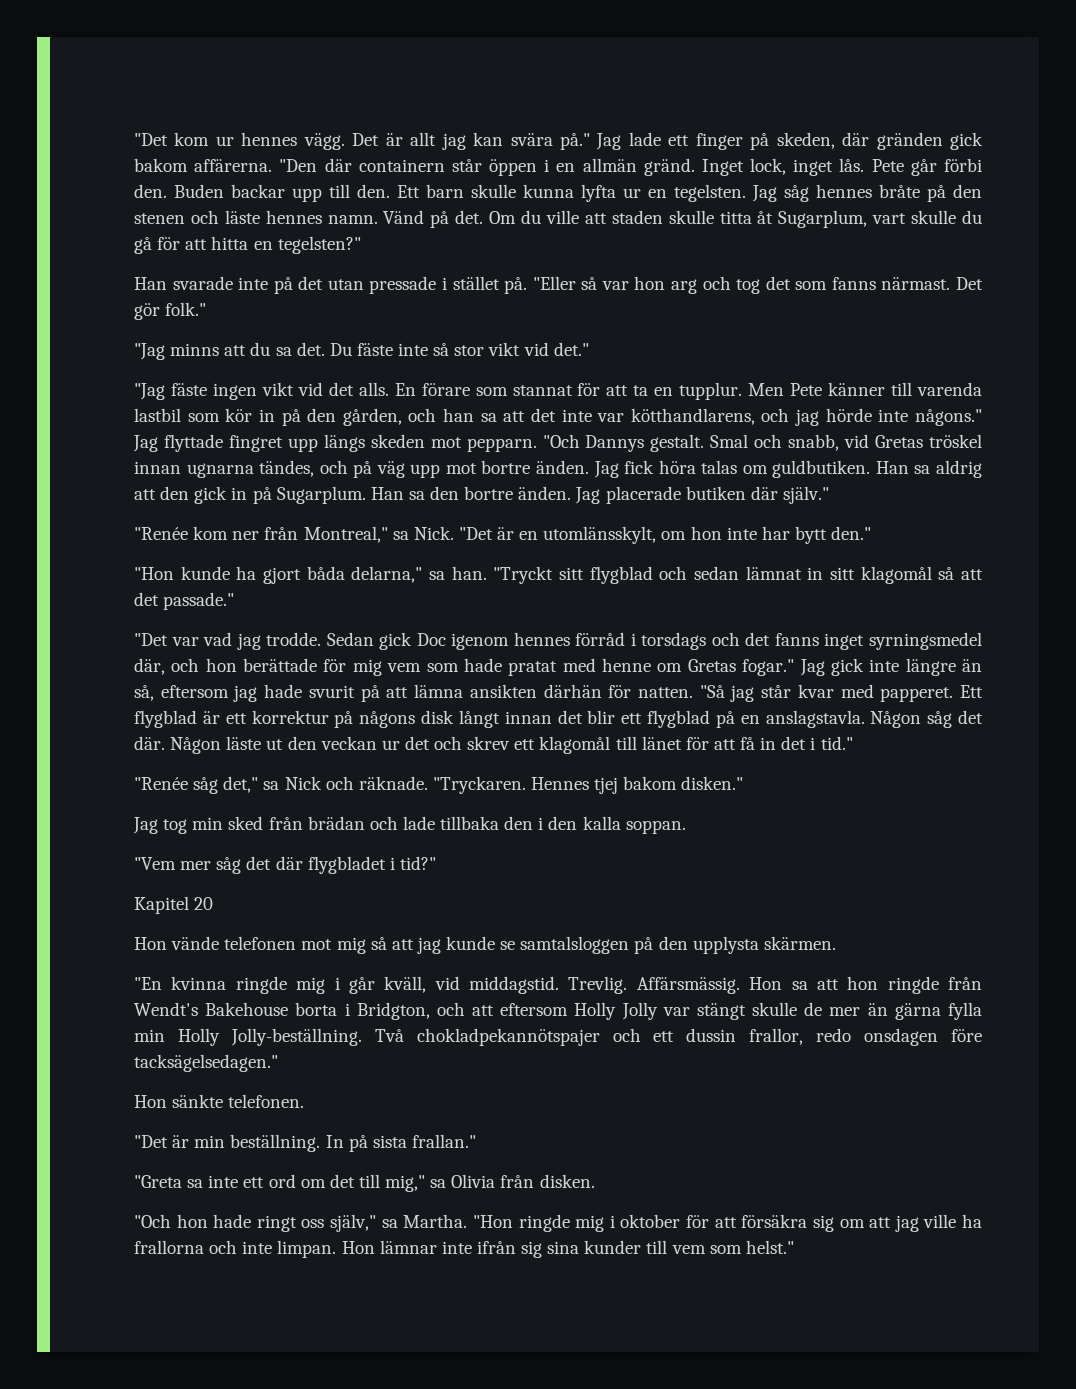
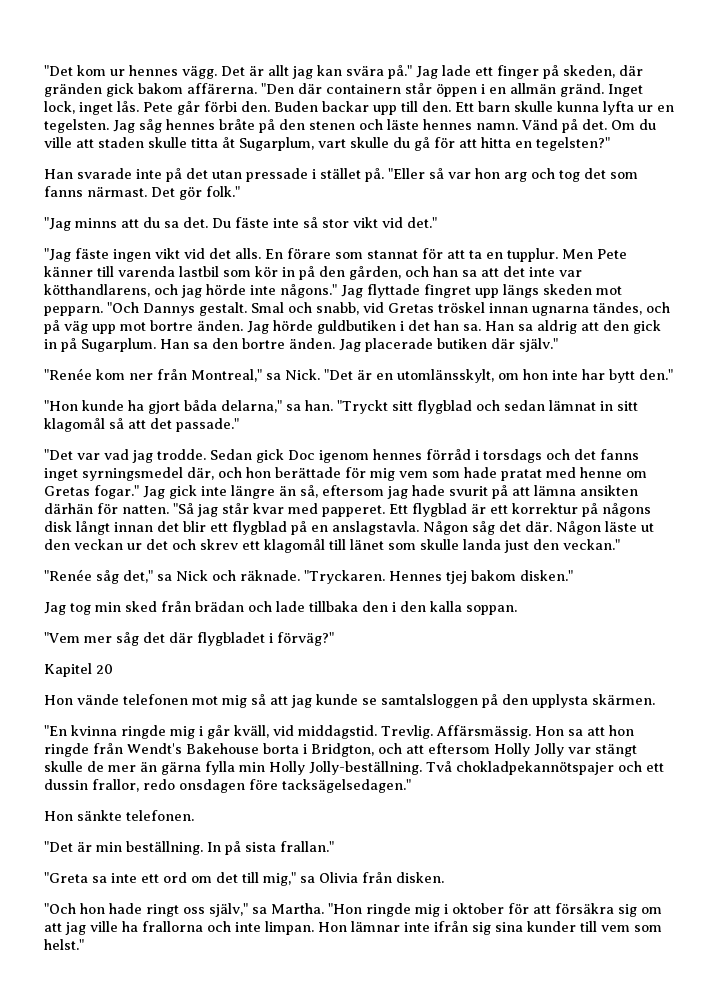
[624,460,871,478] fick höra talas om guldbutiken. -> [273,320,481,334] hörde guldbutiken i det han sa.
[685,736,853,750] för att få in det i tid." -> [388,539,620,553] som skulle landa just den veckan."
[399,856,436,870] tid?" -> [277,632,334,646] förväg?"

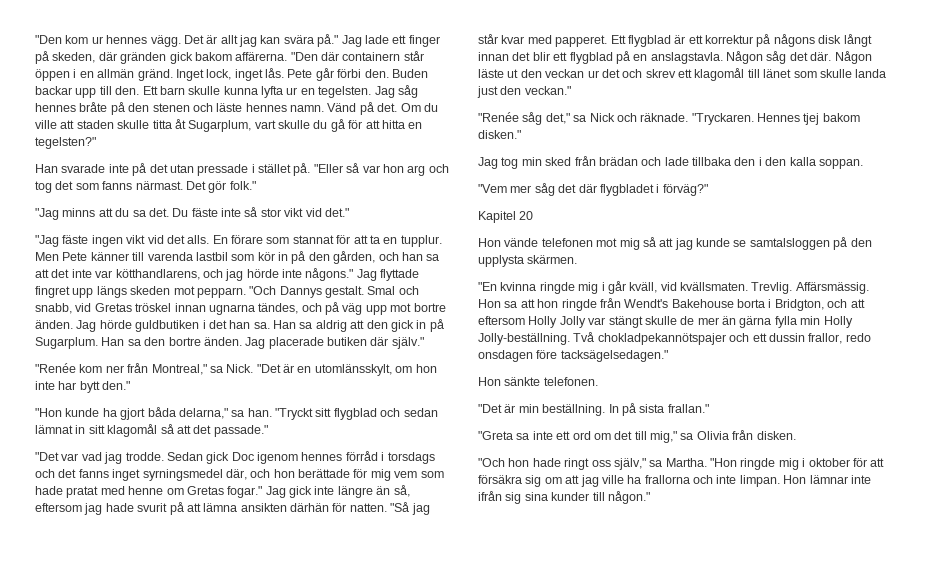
[44,65,73,76] "Det -> [35,35,62,44] "Den
[298,725,377,739] middagstid. -> [680,282,748,291] kvällsmaten.
[601,925,662,932] [44,939,84,950] vem som helst." -> [607,491,650,504] någon."

